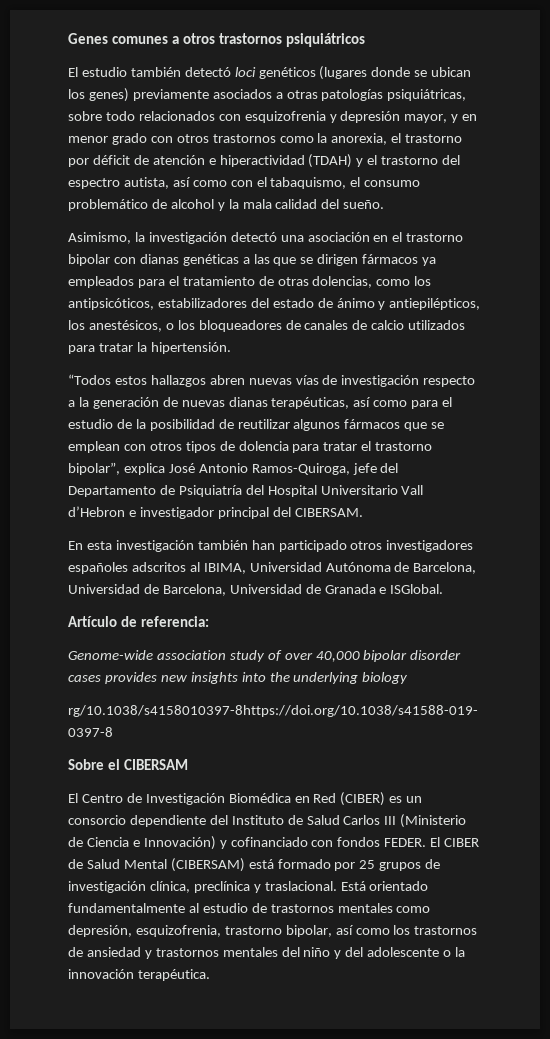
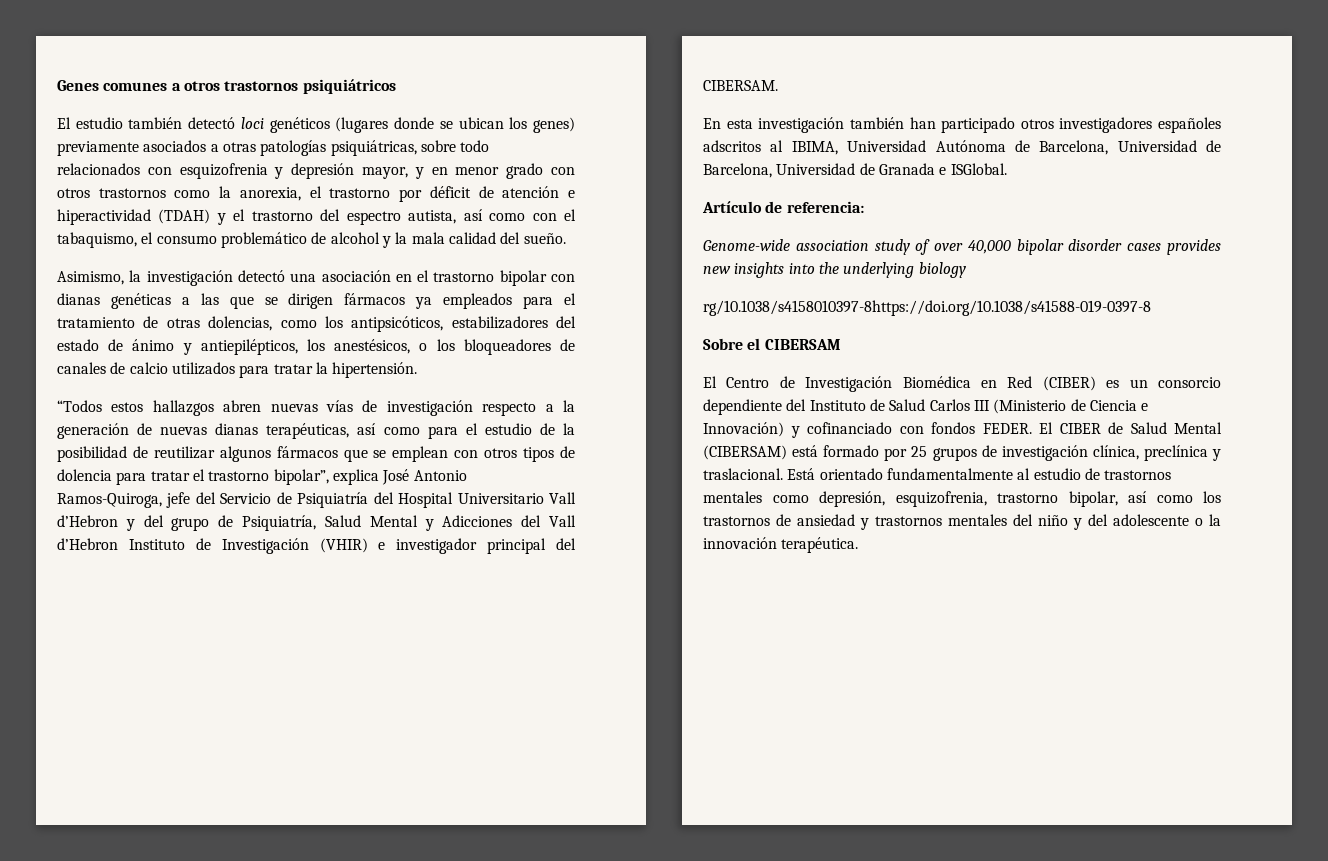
[68,486,156,497] Departamento -> [220,493,272,504] Servicio
(125, 511) none -> [125,515,576,531] [57,538,368,554] y del grupo de Psiquiatría, Salud Mental y Adicciones del Vall d’Hebron Instituto de Investigación (VHIR)

